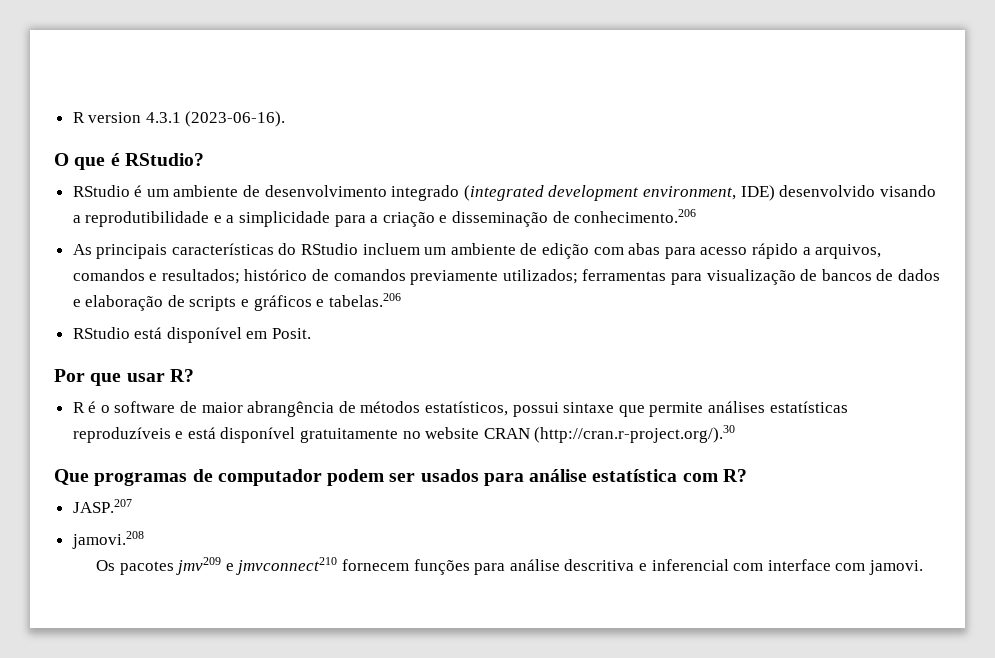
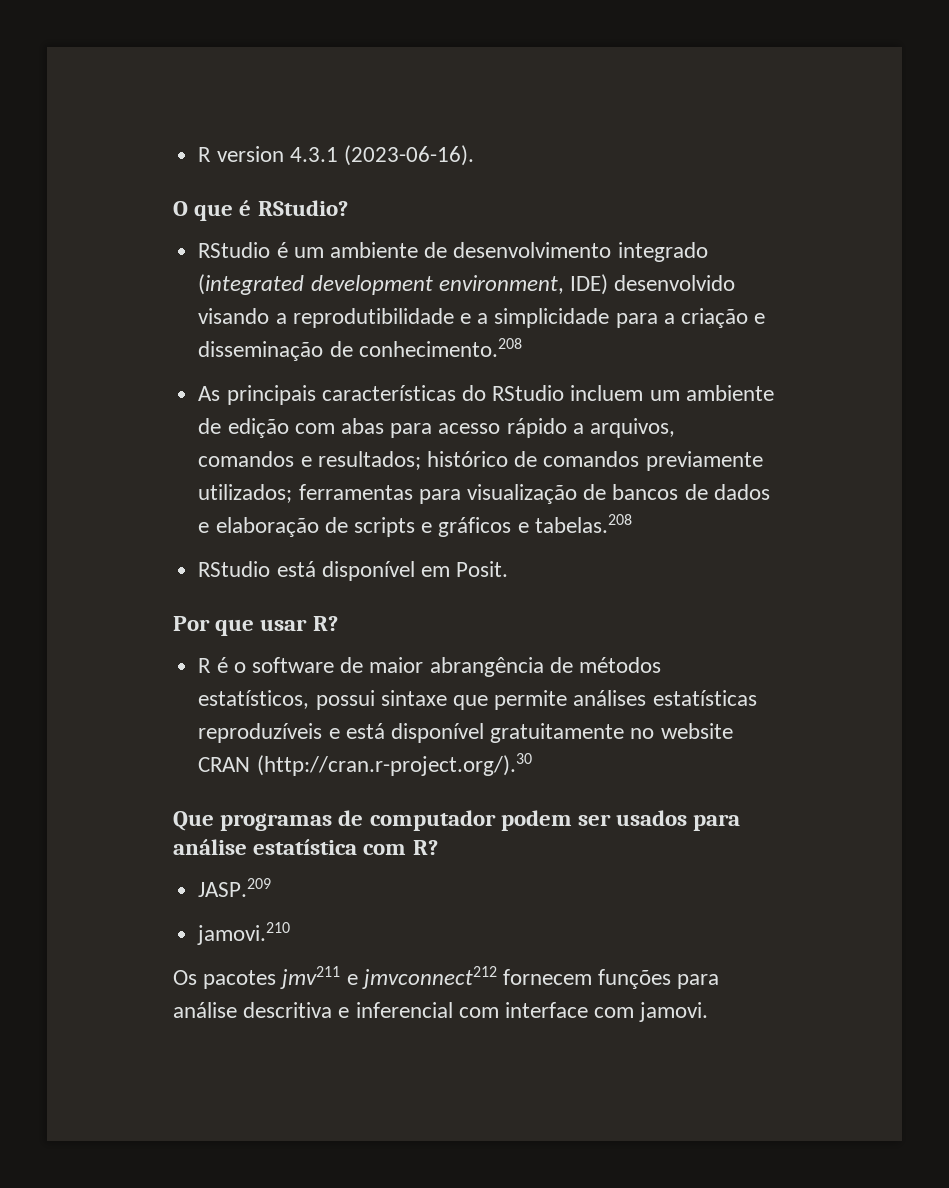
[574,209,697,223] conhecimento.206 -> [358,338,522,357] conhecimento.208
[328,293,401,307] tabelas.206 -> [534,514,632,533] tabelas.208
[72,499,132,513] [71,531,144,549] JASP.207 // jamovi.208 -> [198,878,272,897] [197,922,291,945] JASP.209 // jamovi.210
[176,557,338,575] jmv209 e jmvconnect210 -> [280,966,497,989] jmv211 e jmvconnect212

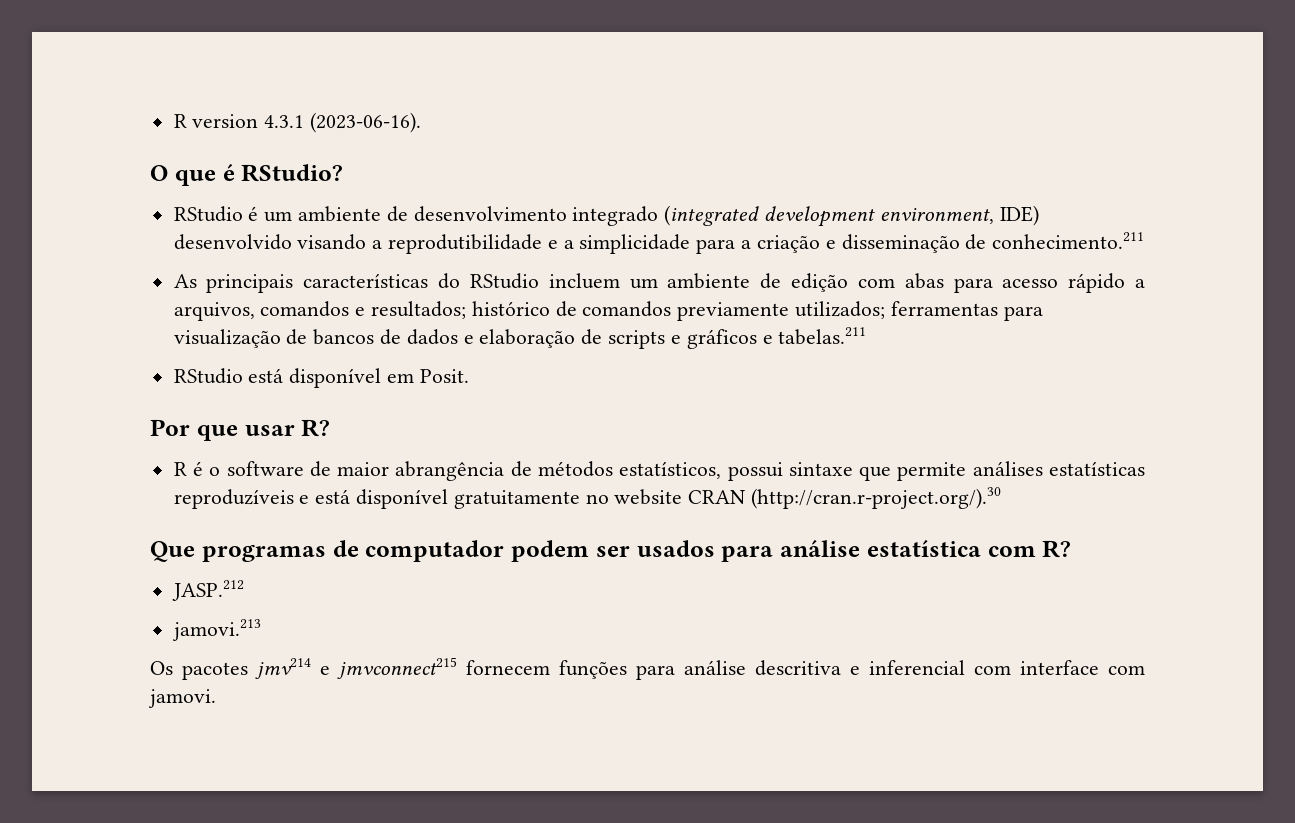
[358,338,522,357] conhecimento.208 -> [992,232,1145,249] conhecimento.211
[534,514,632,533] tabelas.208 -> [778,327,867,345] tabelas.211
[198,878,272,897] [197,922,291,945] JASP.209 // jamovi.210 -> [171,580,244,601] [171,619,261,641] JASP.212 // jamovi.213
[280,966,497,989] jmv211 e jmvconnect212 -> [255,657,457,679] jmv214 e jmvconnect215

